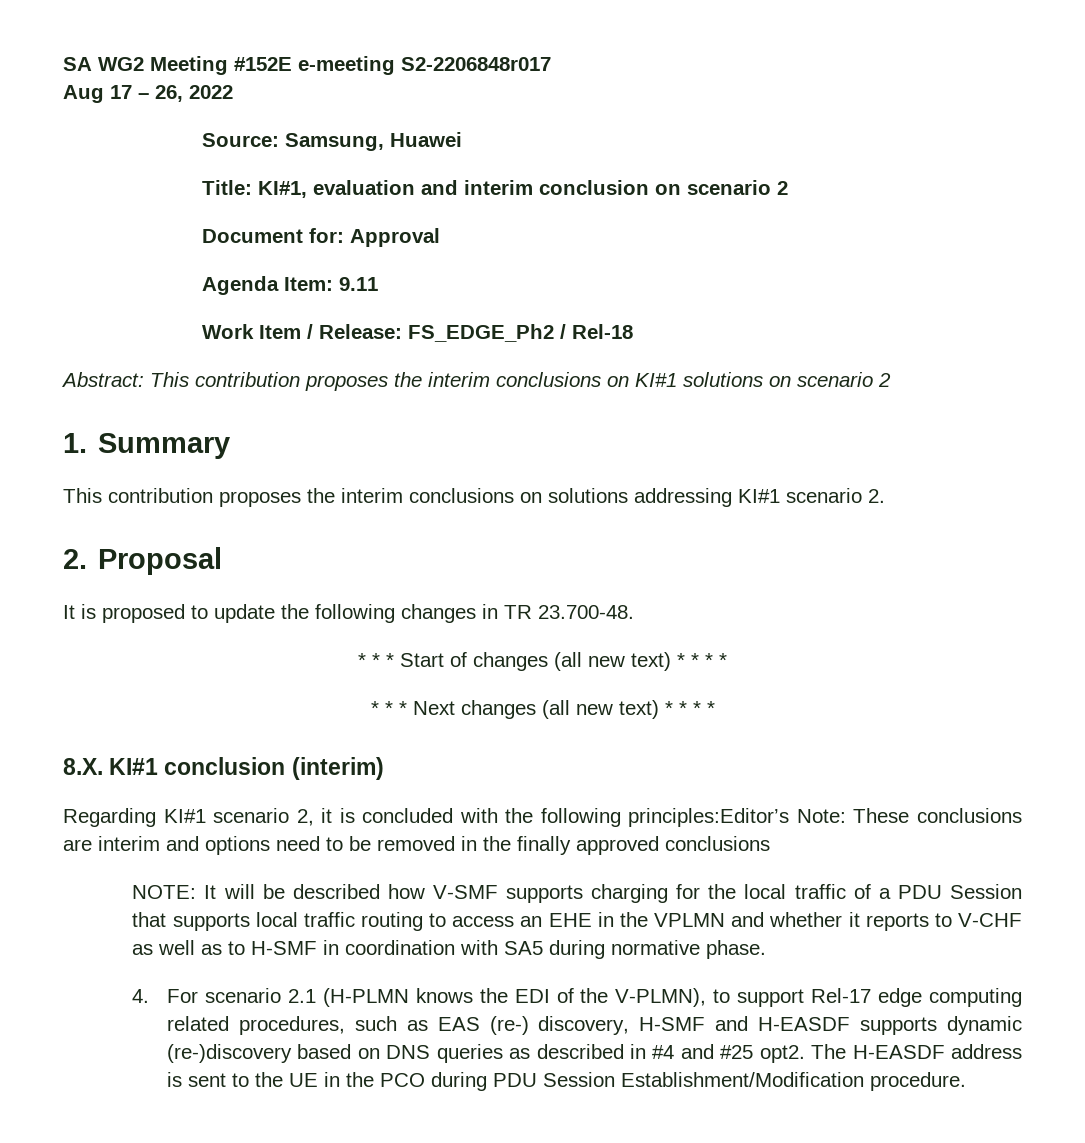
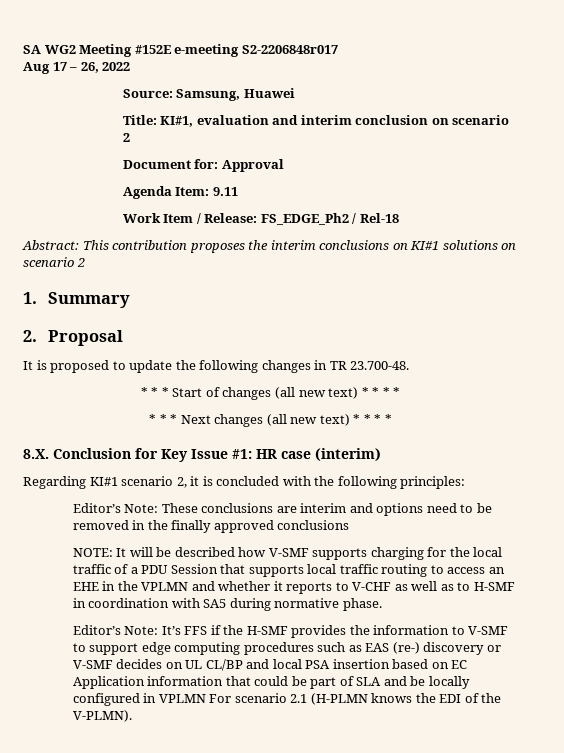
[63,488,885,507] // This contribution proposes the interim conclusions on solutions addressing KI#1 scenario 2. -> (130, 300) none
[109,757,286,775] KI#1 conclusion -> [53,448,311,462] Conclusion for Key Issue #1: HR case
[628,808,790,827] principles:Editor’s -> [400,476,466,489] [72,503,121,513] principles: // Editor’s
[132,989,150,1003] 4. -> [72,625,509,638] [72,642,501,655] [72,659,468,671] [72,676,470,689] [72,693,206,706] Editor’s Note: It’s FFS if the H-SMF provides the information to V-SMF to support edge computing procedures such as EAS (re-) discovery or V-SMF decides on UL CL/BP and local PSA insertion based on EC Application information that could be part of SLA and be locally configured in VPLMN
[615,988,1022,1007] [167,1016,1022,1035] [167,1044,1022,1063] [167,1072,967,1091] V-PLMN), to support Rel-17 edge computing related procedures, such as EAS (re-) discovery, H-SMF and H-EASDF supports dynamic (re-)discovery based on DNS queries as described in #4 and #25 opt2. The H-EASDF address is sent to the UE in the PCO during PDU Session Establishment/Modification procedure. -> [72,710,132,722] V-PLMN).

